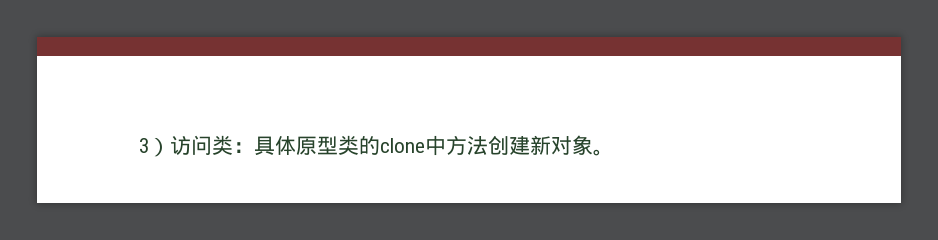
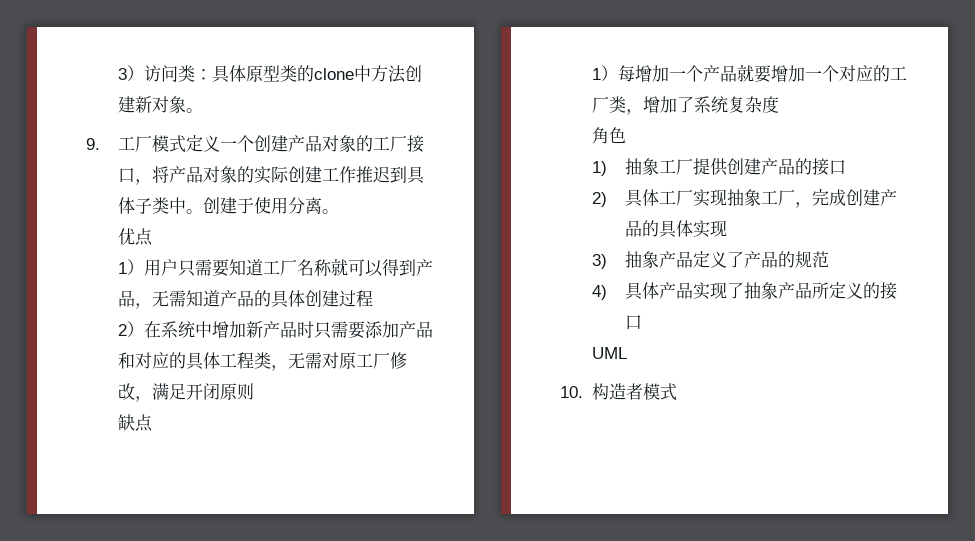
(615, 152) none -> [86,135,425,153] [118,166,426,185] [118,197,340,214] [118,228,154,246] [118,258,434,277] [118,290,374,309] [118,321,434,339] [118,352,408,371] [118,383,255,402] [118,414,154,432] [592,64,908,83] [592,96,780,115] [592,127,627,144] [592,158,846,176] [592,189,897,208] [624,220,727,238] [592,251,829,269] [592,282,897,300] [624,315,642,330] [592,347,628,359] [560,383,678,401] // 9.工厂模式定义一个创建产品对象的工厂接口，将产品对象的实际创建工作推迟到具体子类中。创建于使用分离。 // 优点 // 1）用户只需要知道工厂名称就可以得到产品，无需知道产品的具体创建过程 // 2）在系统中增加新产品时只需要添加产品和对应的具体工程类，无需对原工厂修改，满足开闭原则 // 缺点 // 1）每增加一个产品就要增加一个对应的工厂类，增加了系统复杂度 // 角色 // 1)抽象工厂提供创建产品的接口 // 2)具体工厂实现抽象工厂，完成创建产品的具体实现 // 3)抽象产品定义了产品的规范 // 4)具体产品实现了抽象产品所定义的接口 // UML // 10.构造者模式

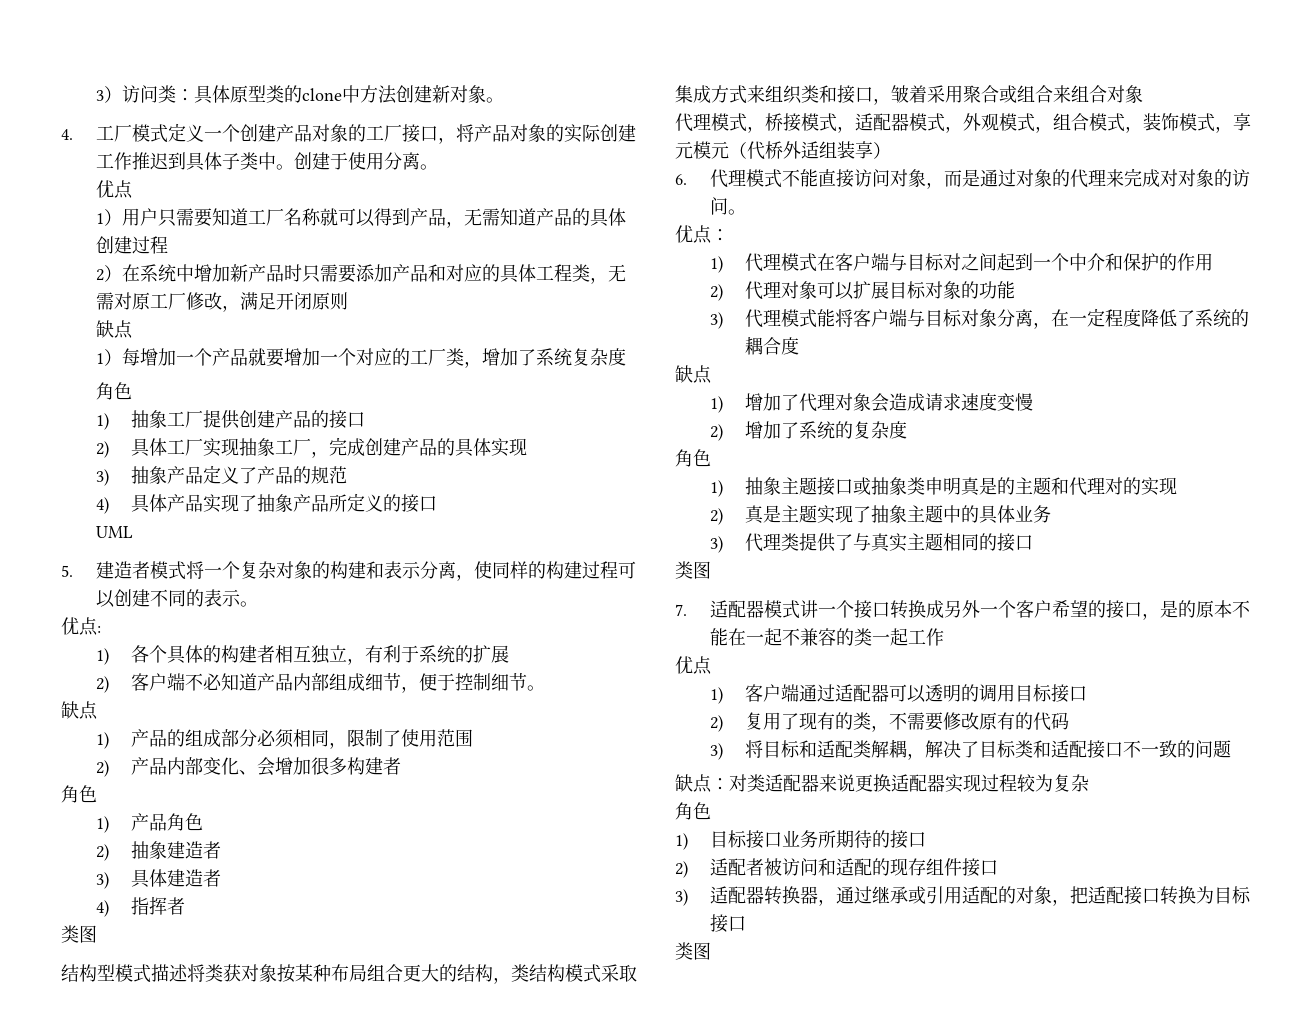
[86,138,100,150] 9. -> [61,129,73,140] 4.
[560,383,610,400] 10.构 -> [61,561,115,579] 5.建
(678, 392) none -> [186,561,637,581] [96,589,259,608] [61,617,101,636] [96,645,510,665] [96,673,546,693] [61,701,98,720] [96,729,474,749] [96,757,402,777] [61,785,97,803] [96,813,204,833] [96,841,222,861] [96,869,222,889] [96,896,186,917] [61,925,97,943] [61,964,637,984] [675,85,1143,105] [675,113,1251,133] [675,141,891,160] [675,168,1251,189] [710,197,747,215] [675,225,729,244] [710,253,1214,273] [710,281,1016,301] [710,308,1250,329] [745,336,800,355] [675,365,712,384] [710,393,1034,413] [710,421,908,441] [675,449,711,467] [710,477,1178,497] [710,505,1052,525] [710,533,1034,553] [675,561,711,579] [675,600,1251,620] [710,628,945,646] [675,656,712,675] [710,684,1088,704] [710,712,1070,732] [710,739,1232,760] [675,774,1089,793] [675,802,711,820] [675,830,927,850] [675,858,999,878] [675,886,1252,906] [710,914,747,933] [675,942,711,960] 将一个复杂对象的构建和表示分离，使同样的构建过程可以创建不同的表示。 // 优点: // 1)各个具体的构建者相互独立，有利于系统的扩展 // 2)客户端不必知道产品内部组成细节，便于控制细节。 // 缺点 // 1)产品的组成部分必须相同，限制了使用范围 // 2)产品内部变化、会增加很多构建者 // 角色 // 1)产品角色 // 2)抽象建造者 // 3)具体建造者 // 4)指挥者 // 类图 // 结构型模式描述将类获对象按某种布局组合更大的结构，类结构模式采取集成方式来组织类和接口，皱着采用聚合或组合来组合对象 // 代理模式，桥接模式，适配器模式，外观模式，组合模式，装饰模式，享元模元（代桥外适组装享） // 6.代理模式不能直接访问对象，而是通过对象的代理来完成对对象的访问。 // 优点： // 1)代理模式在客户端与目标对之间起到一个中介和保护的作用 // 2)代理对象可以扩展目标对象的功能 // 3)代理模式能将客户端与目标对象分离，在一定程度降低了系统的耦合度 // 缺点 // 1)增加了代理对象会造成请求速度变慢 // 2)增加了系统的复杂度 // 角色 // 1)抽象主题接口或抽象类申明真是的主题和代理对的实现 // 2)真是主题实现了抽象主题中的具体业务 // 3)代理类提供了与真实主题相同的接口 // 类图 // 7.适配器模式讲一个接口转换成另外一个客户希望的接口，是的原本不能在一起不兼容的类一起工作 // 优点 // 1)客户端通过适配器可以透明的调用目标接口 // 2)复用了现有的类，不需要修改原有的代码 // 3)将目标和适配类解耦，解决了目标类和适配接口不一致的问题 // 缺点：对类适配器来说更换适配器实现过程较为复杂 // 角色 // 1)目标接口业务所期待的接口 // 2)适配者被访问和适配的现存组件接口 // 3)适配器转换器，通过继承或引用适配的对象，把适配接口转换为目标接口 // 类图

